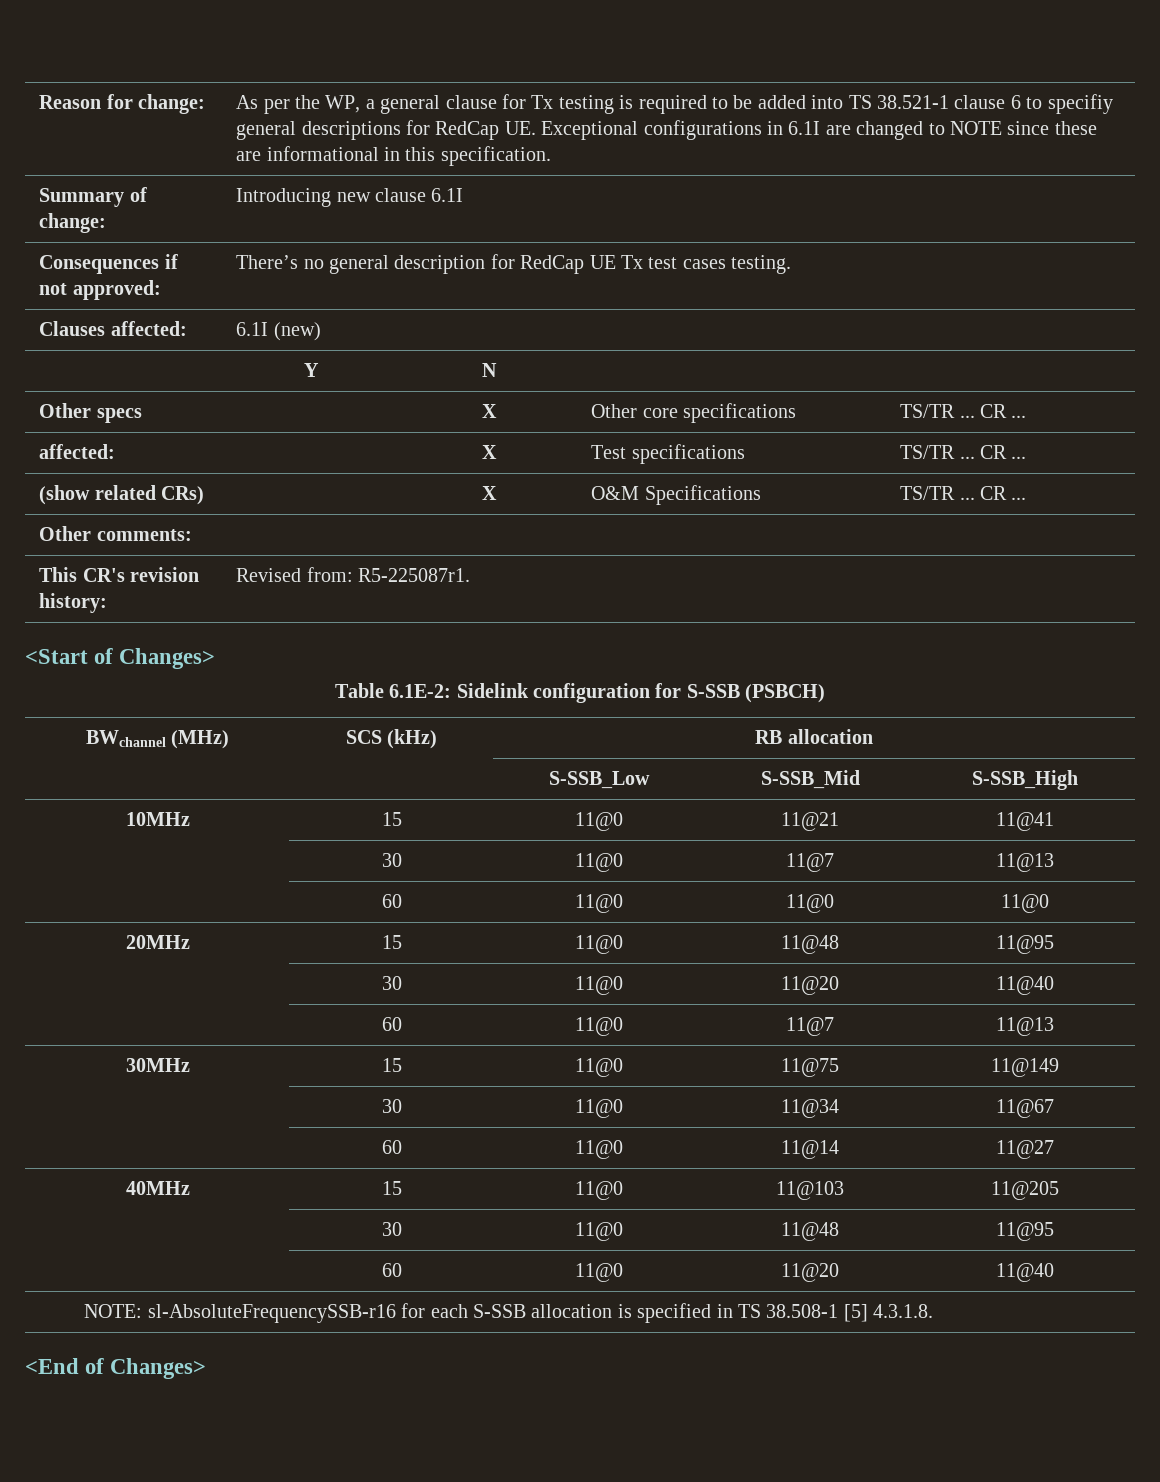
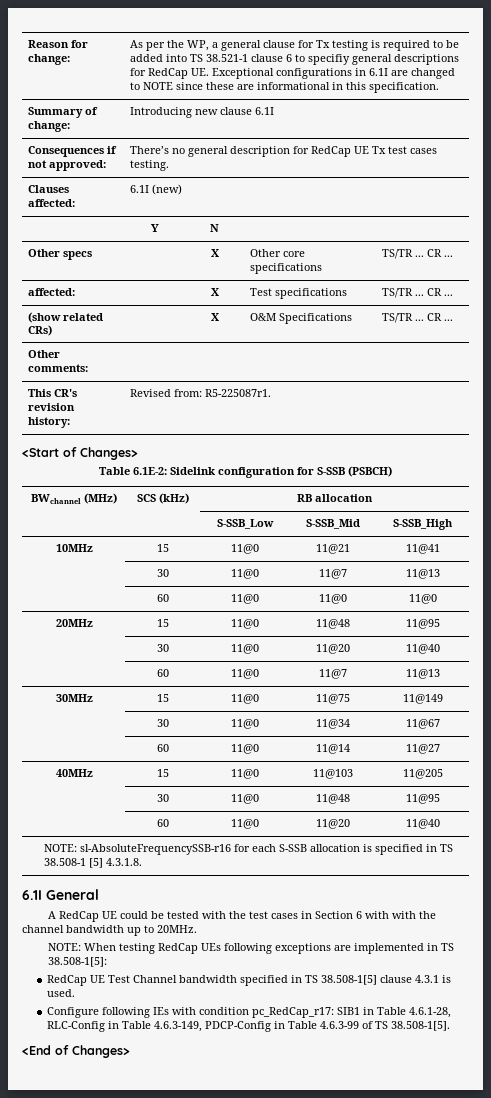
(934, 1311) none -> [22,889,99,900] [47,911,436,922] [22,925,197,936] [48,943,455,954] [48,957,108,967] [47,975,452,986] [47,989,76,997] [47,1007,452,1018] [47,1021,451,1032] // 6.1I General // A RedCap UE could be tested with the test cases in Section 6 with with the channel bandwidth up to 20MHz. // NOTE: When testing RedCap UEs following exceptions are implemented in TS 38.508-1[5]: // RedCap UE Test Channel bandwidth specified in TS 38.508-1[5] clause 4.3.1 is used. // Configure following IEs with condition pc_RedCap_r17: SIB1 in Table 4.6.1-28, RLC-Config in Table 4.6.3-149, PDCP-Config in Table 4.6.3-99 of TS 38.508-1[5].

